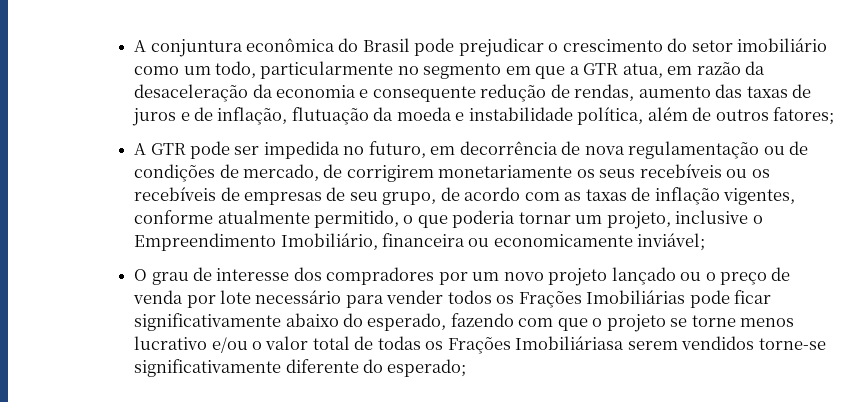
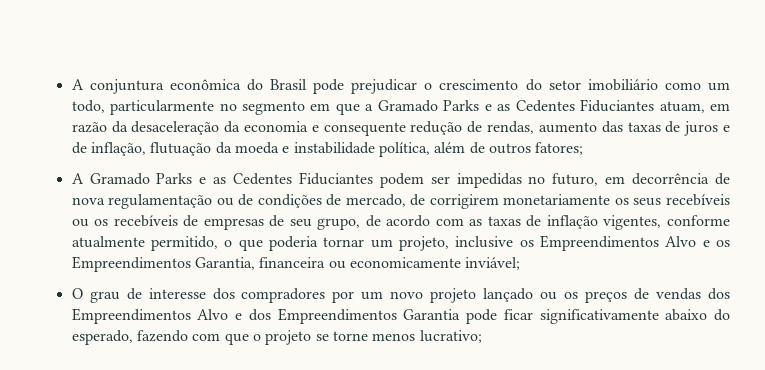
[583,63,663,78] GTR atua, -> [377,99,705,113] Gramado Parks e as Cedentes Fiduciantes atuam,
[150,141,340,159] GTR pode ser impedida -> [89,172,522,188] Gramado Parks e as Cedentes Fiduciantes podem ser impedidas
[752,215,763,224] [134,233,378,251] o Empreendimento Imobiliário, -> [519,235,730,251] [71,256,255,272] os Empreendimentos Alvo e os Empreendimentos Garantia,
[705,267,791,285] [133,290,686,308] o preço de venda por lote necessário para vender todos os Frações Imobiliárias -> [564,288,730,303] [71,308,461,324] os preços de vendas dos Empreendimentos Alvo e dos Empreendimentos Garantia
[134,336,826,354] [134,359,467,377] lucrativo e/ou o valor total de todas os Frações Imobiliáriasa serem vendidos torne-se significativamente diferente do esperado; -> [419,330,482,343] lucrativo;

